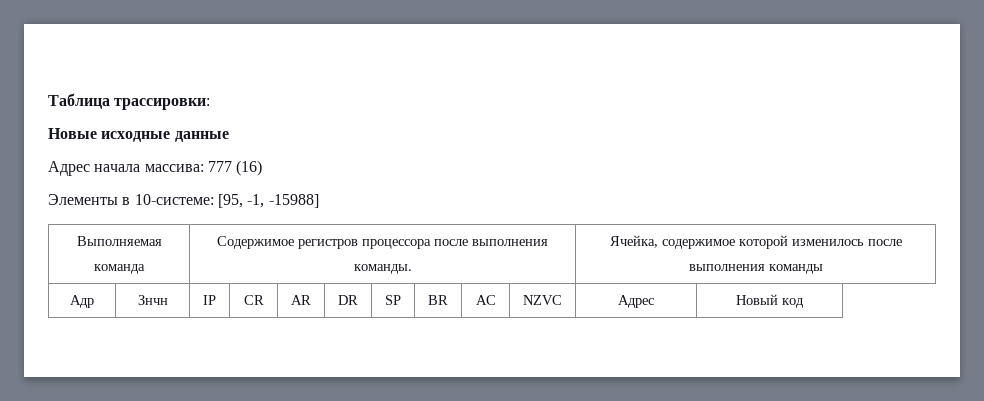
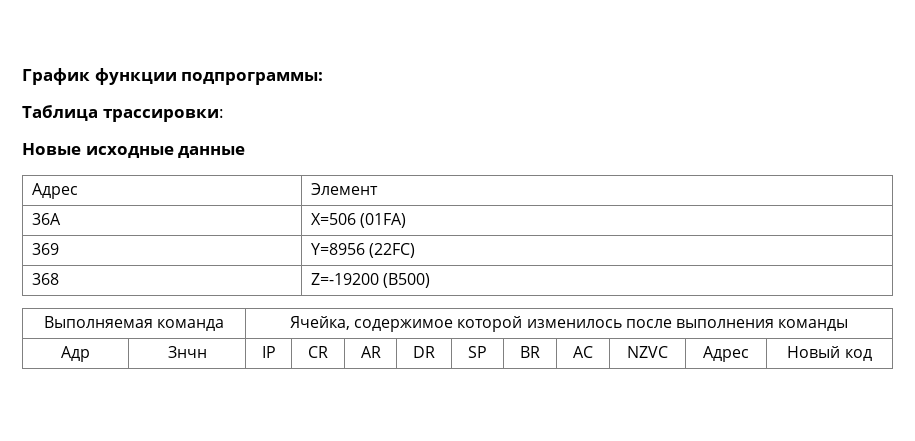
(48, 101) none -> [22,68,324,85] График функции подпрограммы: //
[48,160,263,176] [48,194,319,208] [76,236,162,246] [94,264,145,274] [217,236,548,249] [353,264,412,274] // Адрес начала массива: 777 (16) // Элементы в 10-системе: [95, -1, -15988] // Выполняемая команда | Содержимое регистров процессора после выполнения команды. -> [31,183,78,199] [310,183,378,195] [31,213,61,225] [310,213,407,228] [31,243,59,255] [310,243,416,258] [31,273,59,285] [310,273,431,288] [43,316,225,331] // Адрес | Элемент // 36A | X=506 (01FA) // 369 | Y=8956 (22FC) // 368 | Z=-19200 (B500) // Выполняемая команда

